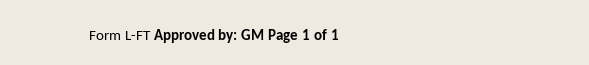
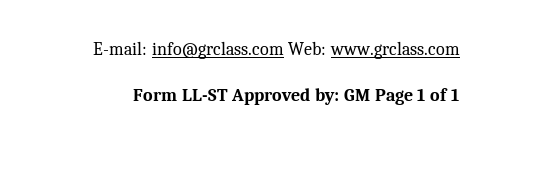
[88,31,151,40] Form L-FT -> [92,41,461,59] [132,89,228,101] E-mail: info@grclass.com Web: www.grclass.com // Form LL-ST

